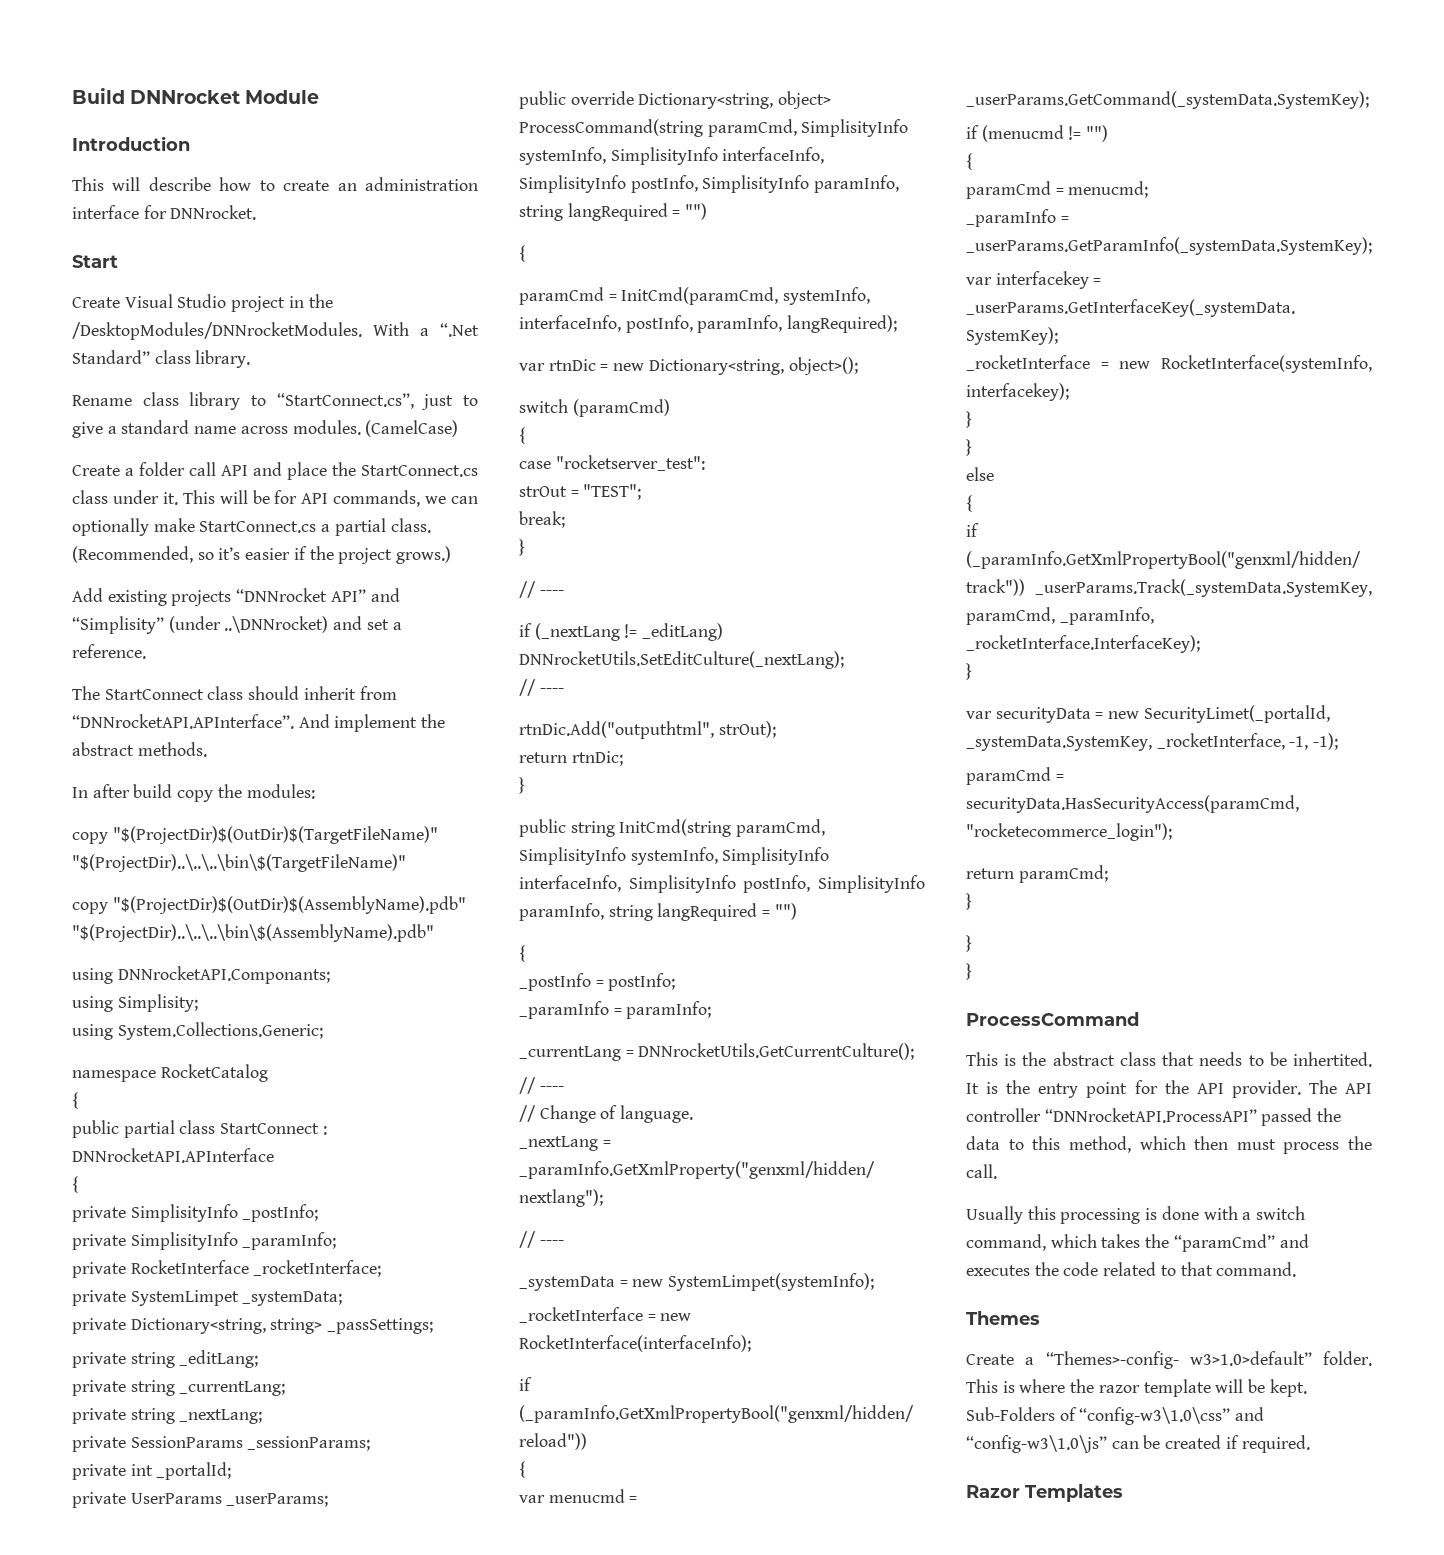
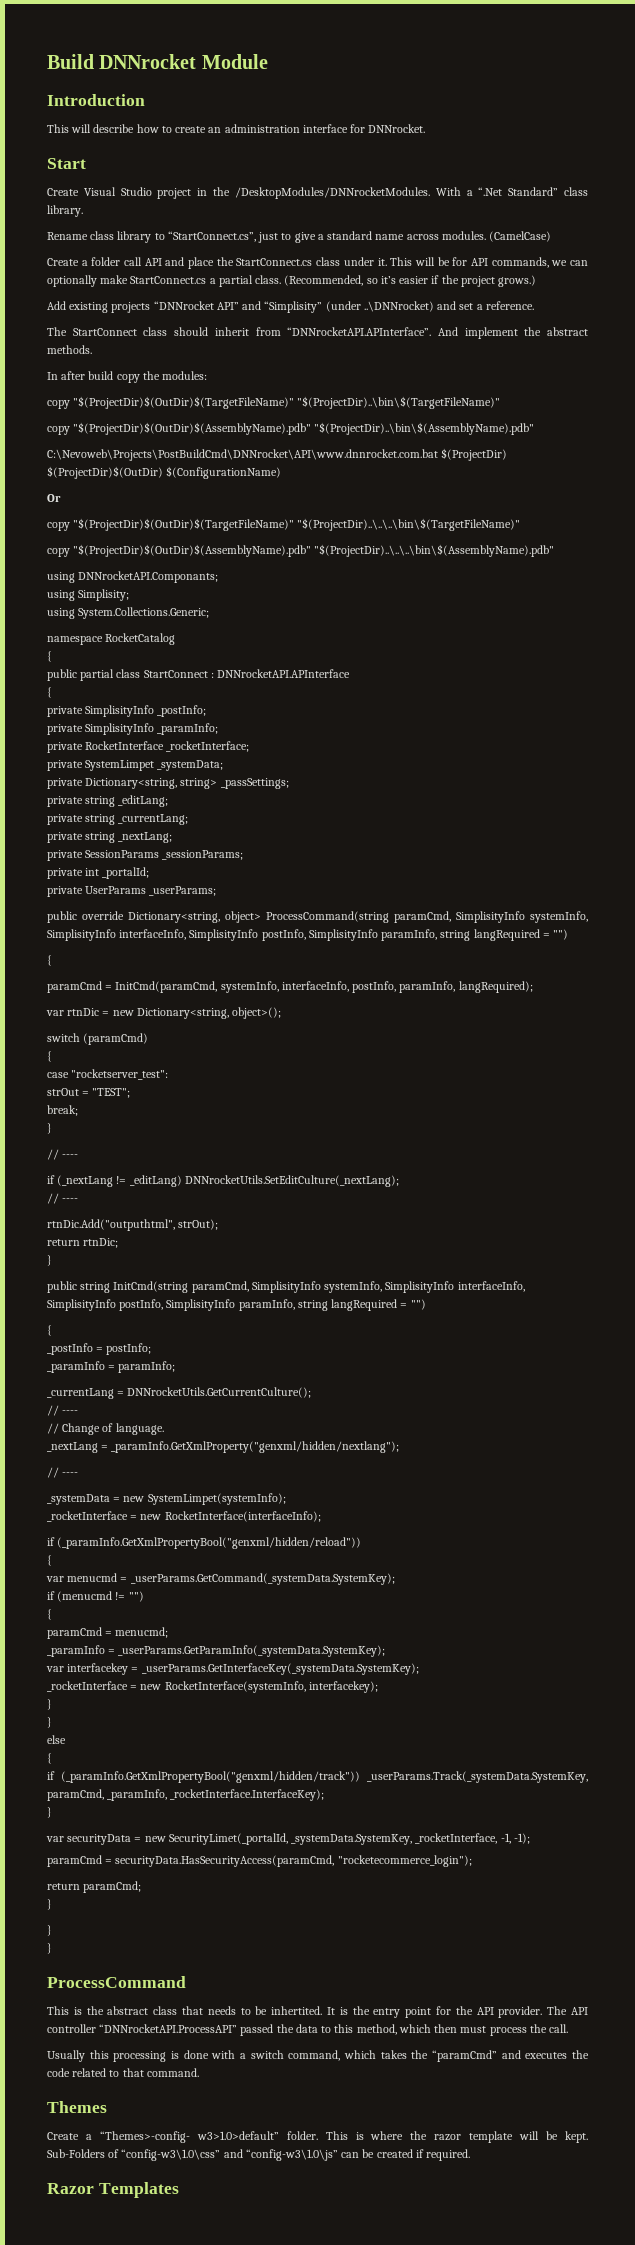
(315, 791) none -> [47,396,501,409] [47,422,535,435] [47,448,508,461] [47,466,282,479] [47,494,61,502] // copy "$(ProjectDir)$(OutDir)$(TargetFileName)" "$(ProjectDir)..\bin\$(TargetFileName)" // copy "$(ProjectDir)$(OutDir)$(AssemblyName).pdb" "$(ProjectDir)..\bin\$(AssemblyName).pdb" // C:\Nevoweb\Projects\PostBuildCmd\DNNrocket\API\www.dnnrocket.com.bat $(ProjectDir) $(ProjectDir)$(OutDir) $(ConfigurationName) // Or

